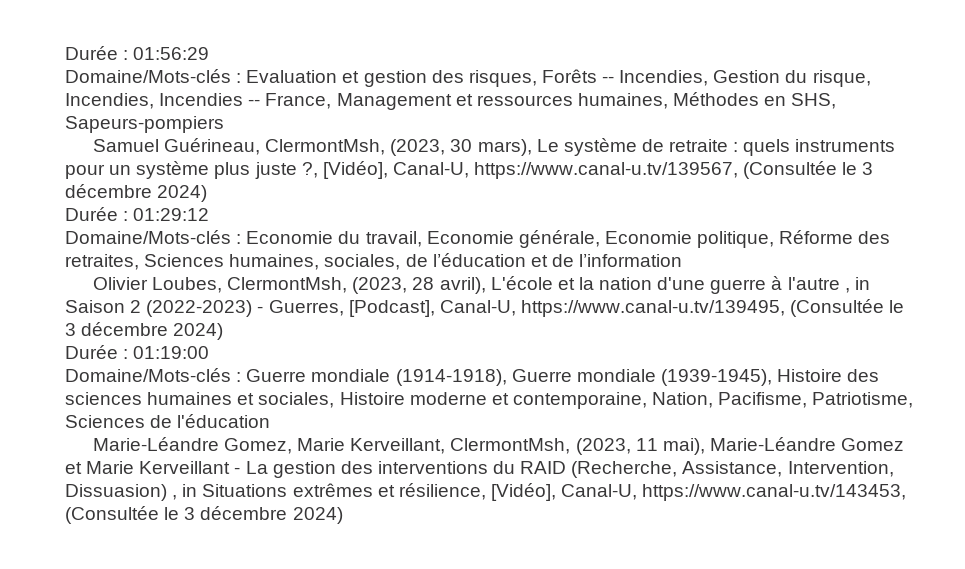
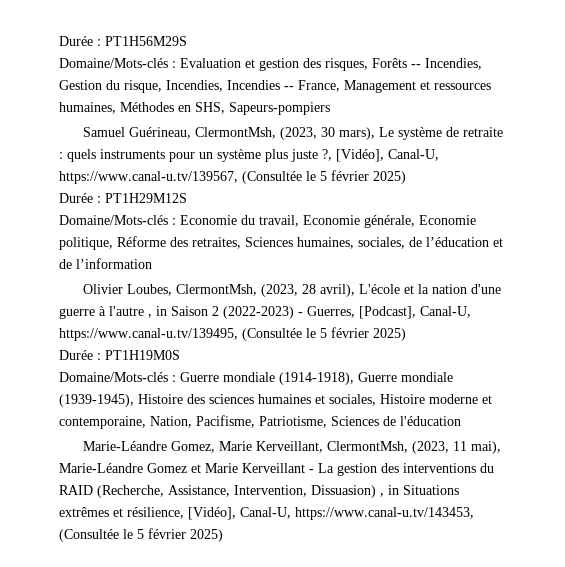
[65,46,210,60] Durée : 01:56:29 -> [59,36,187,46] Durée : PT1H56M29S
[862,162,874,175] [65,184,208,202] [65,207,210,221] 3 décembre 2024) // Durée : 01:29:12 -> [320,170,406,184] [59,193,187,203] 5 février 2025) // Durée : PT1H29M12S
[65,322,224,340] [65,345,210,359] 3 décembre 2024) // Durée : 01:19:00 -> [320,327,406,341] [59,350,180,360] 5 février 2025) // Durée : PT1H19M0S
[184,506,343,524] 3 décembre 2024) -> [137,528,223,542] 5 février 2025)

